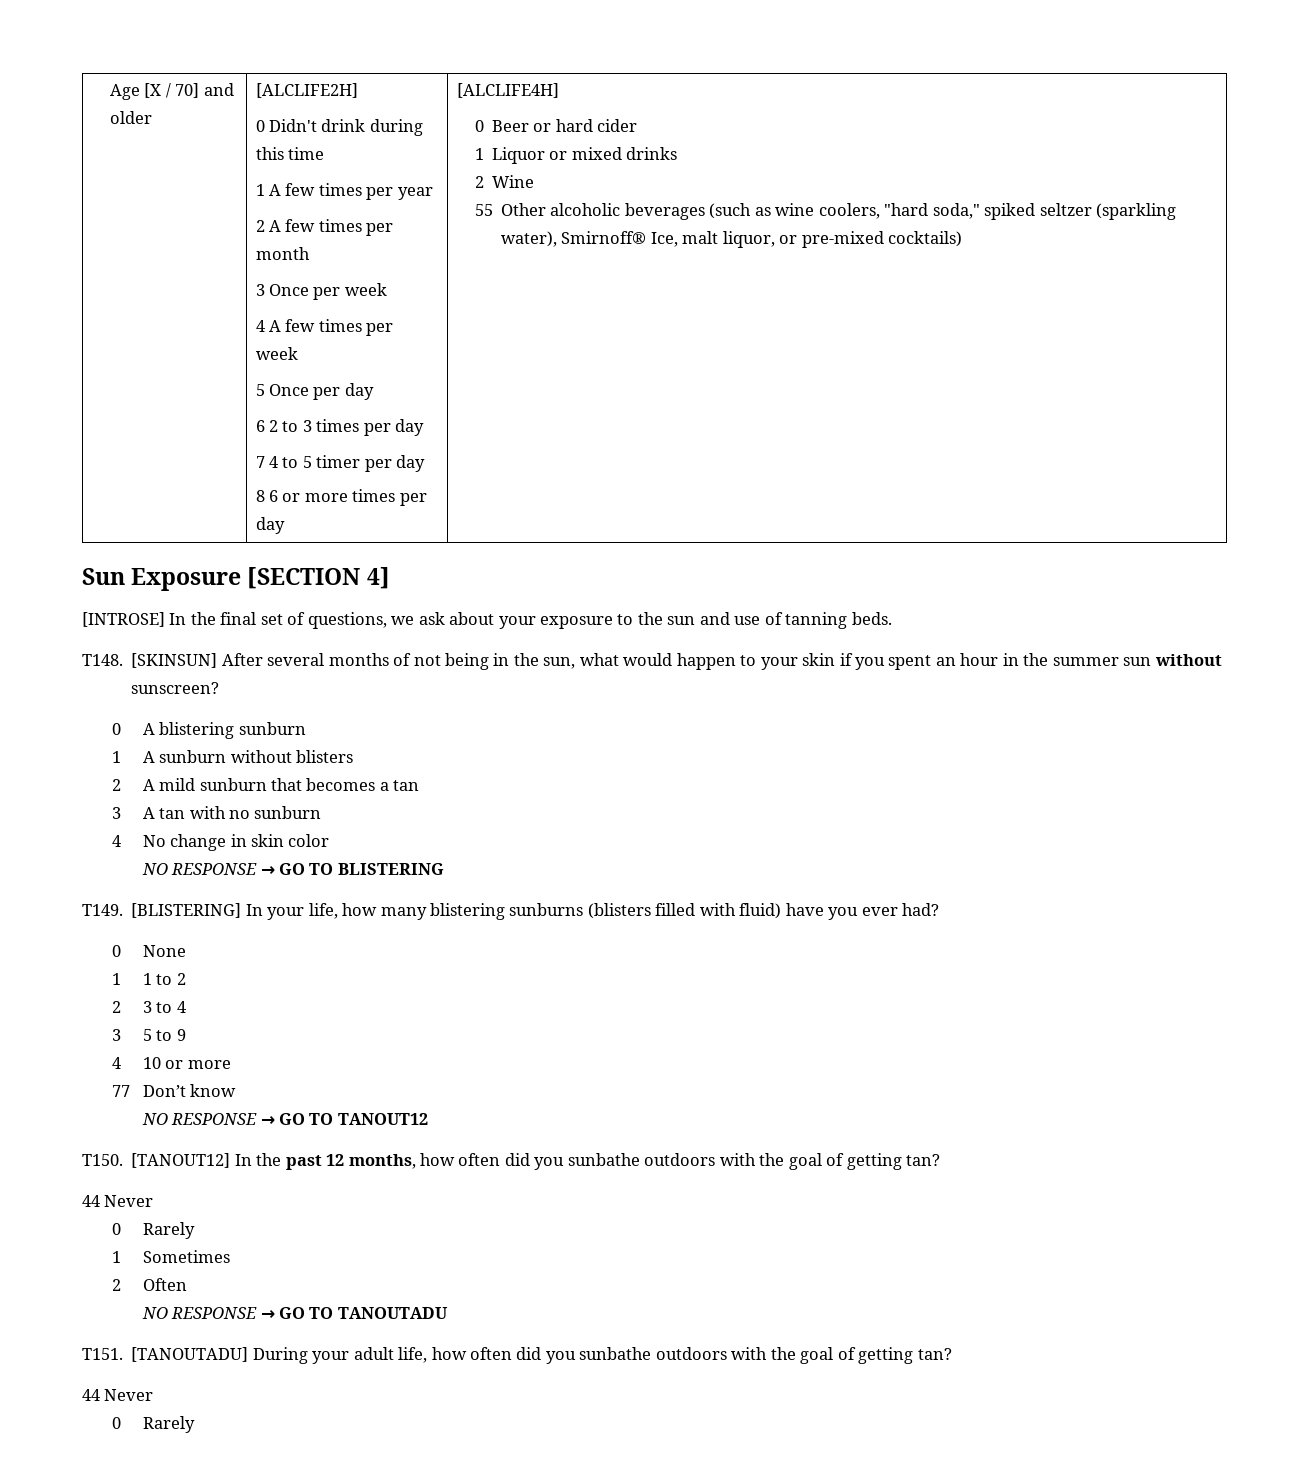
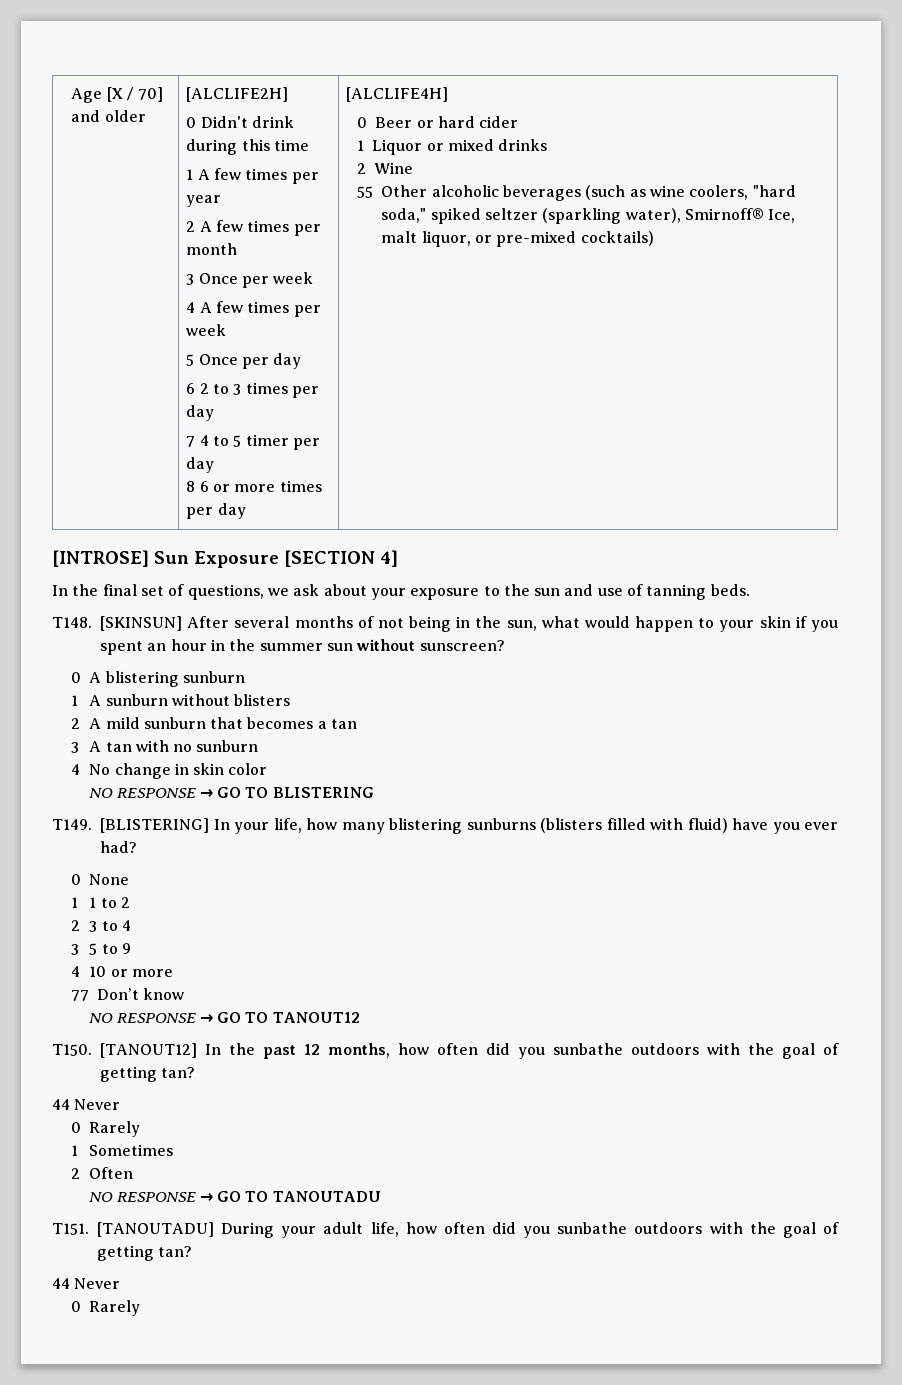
(963, 239) none -> [52,550,149,567] [INTROSE]
[82,612,165,627] [INTROSE] -> (398, 558) none

